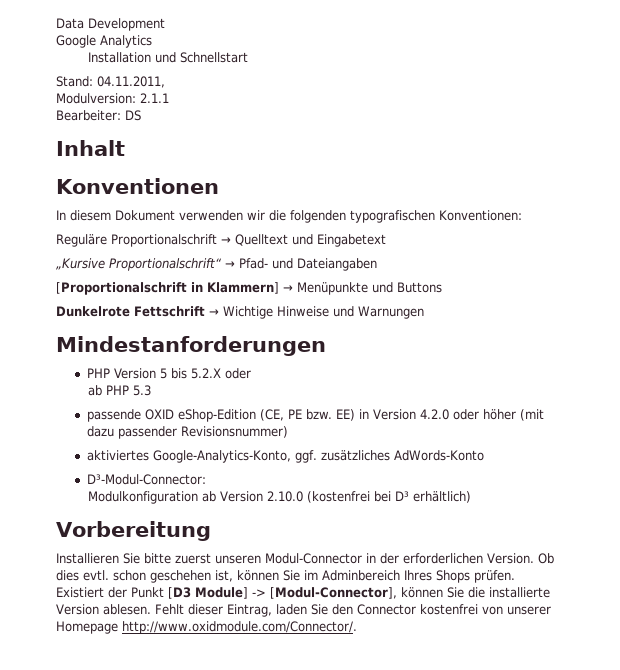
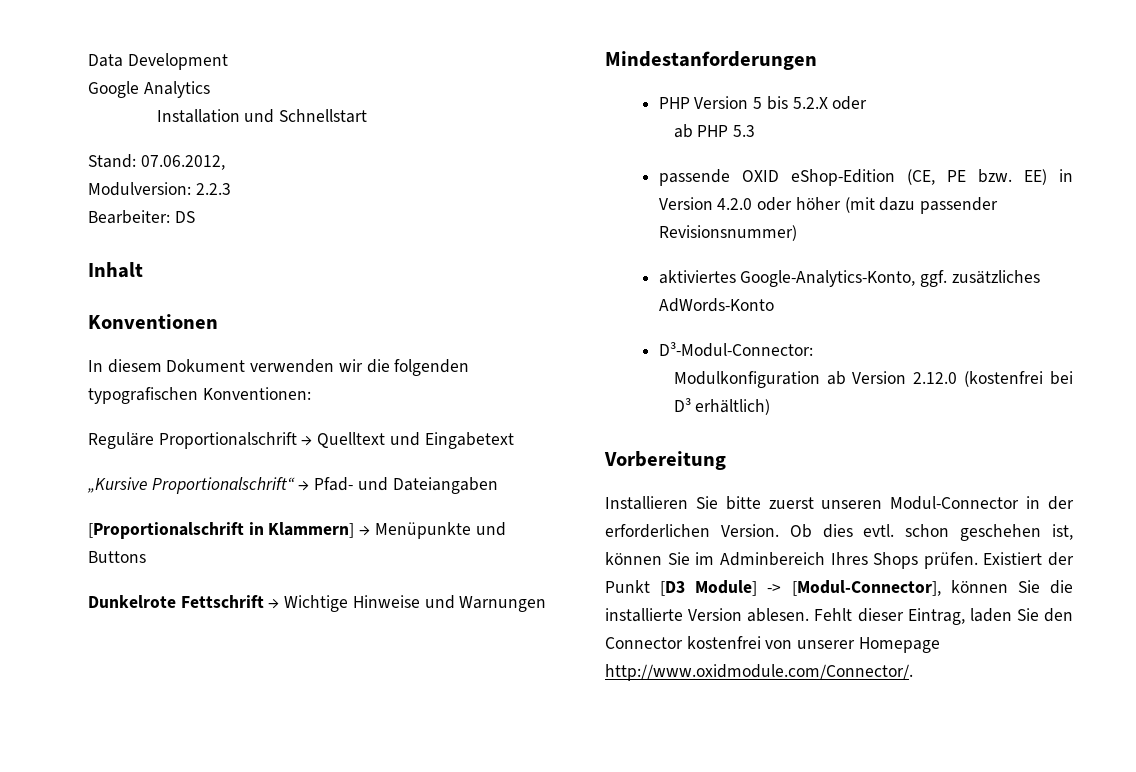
[97,76,165,88] 04.11.2011, -> [140,155,225,170] 07.06.2012,
[140,93,169,103] 2.1.1 -> [195,183,231,195] 2.2.3
[267,491,304,502] 2.10.0 -> [913,372,958,384] 2.12.0

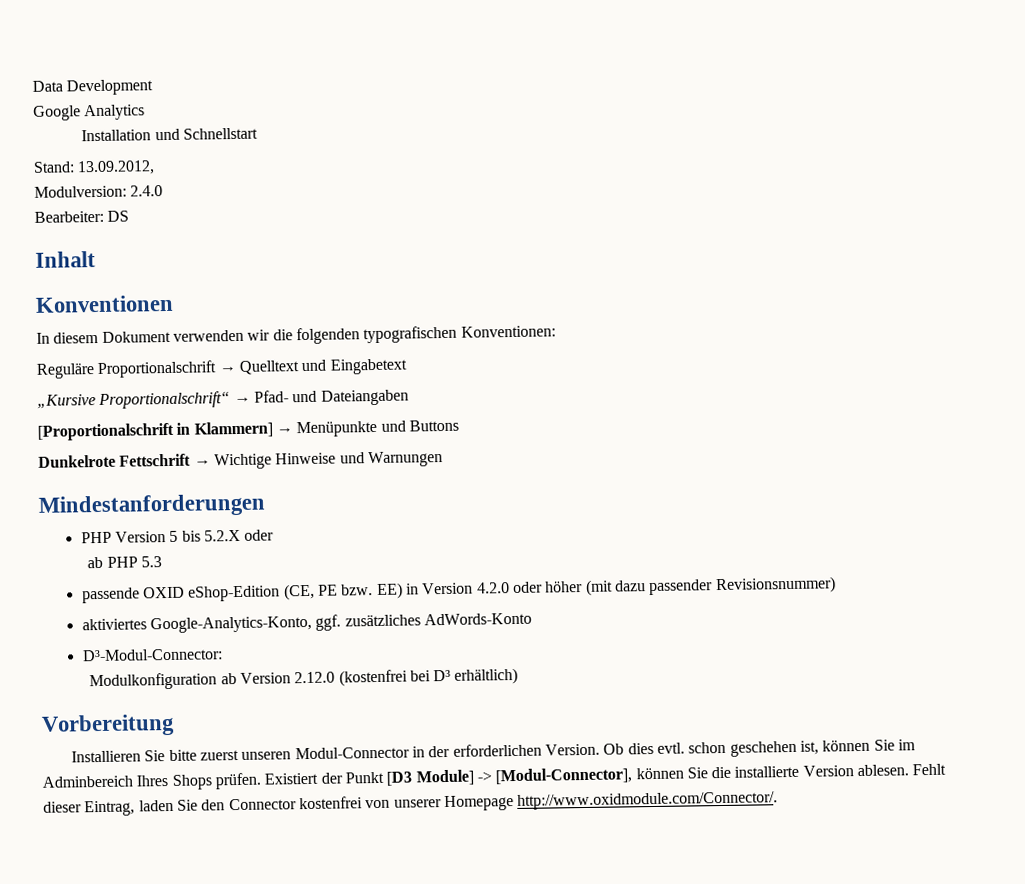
[140,155,225,170] 07.06.2012, -> [77,160,156,176] 13.09.2012,
[195,183,231,195] 2.2.3 -> [130,185,164,197] 2.4.0

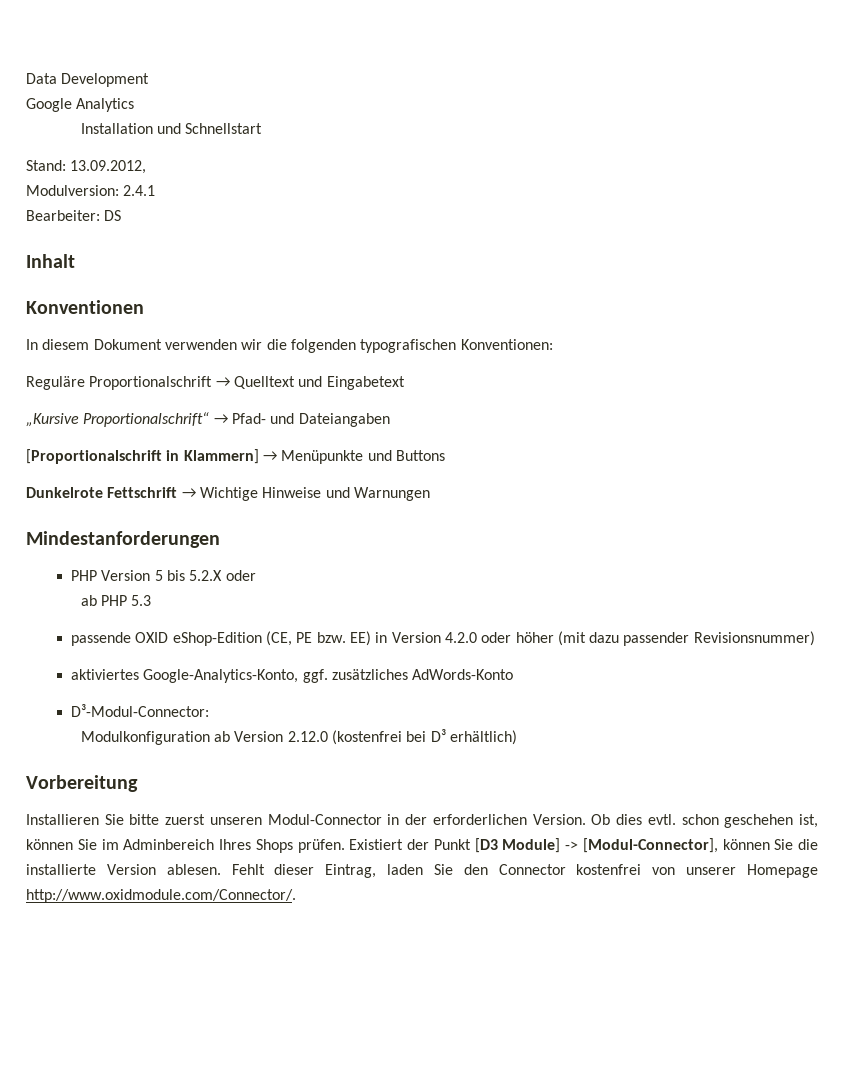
[130,185,164,197] 2.4.0 -> [123,185,156,196] 2.4.1

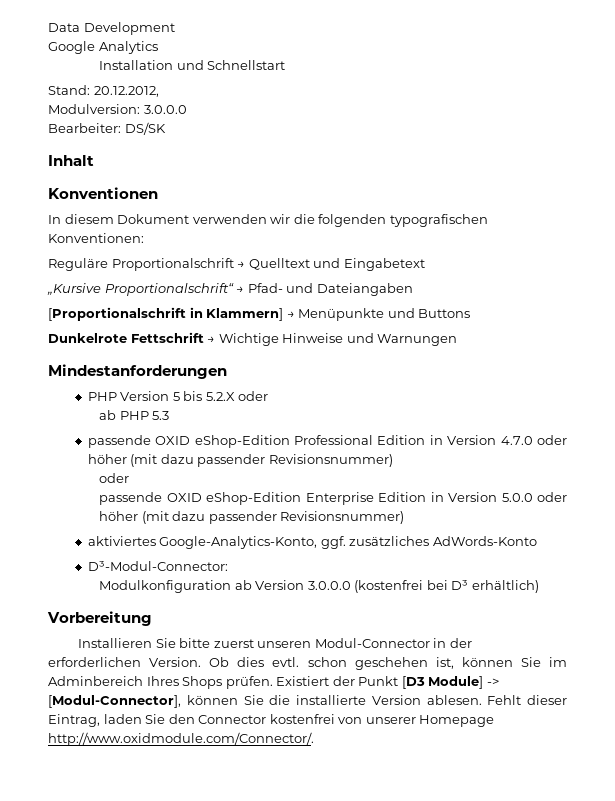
[70,160,147,174] 13.09.2012, -> [93,86,159,97] 20.12.2012,
[123,185,156,196] 2.4.1 -> [143,105,187,114] 3.0.0.0
[104,210,122,221] DS -> [124,122,166,135] DS/SK
[265,631,477,646] (CE, PE bzw. EE) in Version 4.2.0 -> [294,435,567,445] [87,454,393,467] [99,473,130,483] [99,492,533,505] Professional Edition in Version 4.7.0 oder höher (mit dazu passender Revisionsnummer) // oder // passende OXID eShop-Edition Enterprise Edition in Version 5.0.0
[287,731,328,742] 2.12.0 -> [307,581,351,590] 3.0.0.0

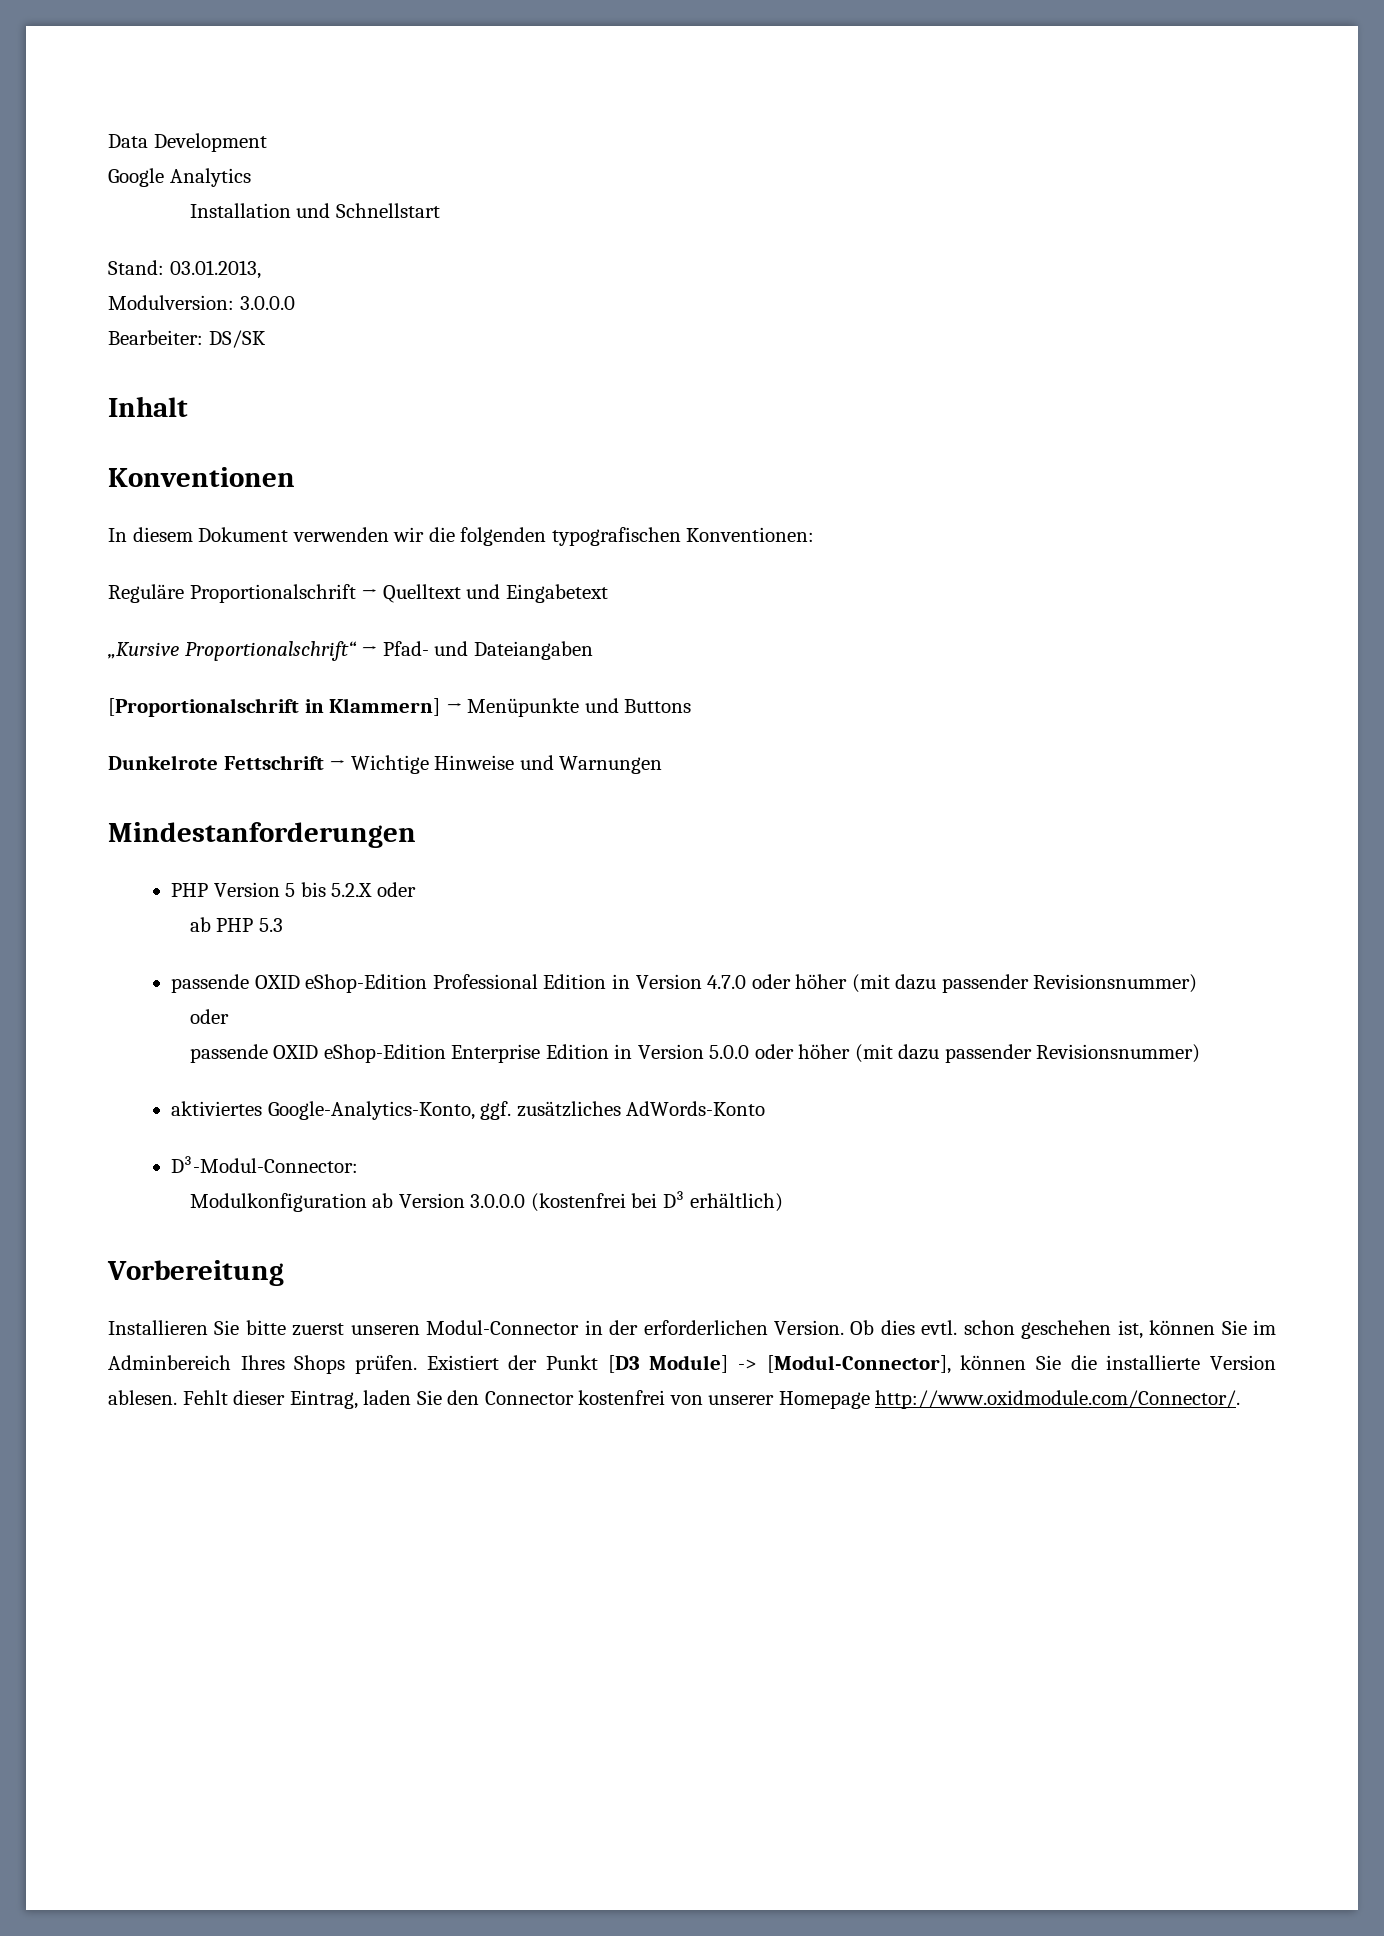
[93,86,159,97] 20.12.2012, -> [169,260,261,279] 03.01.2013,

